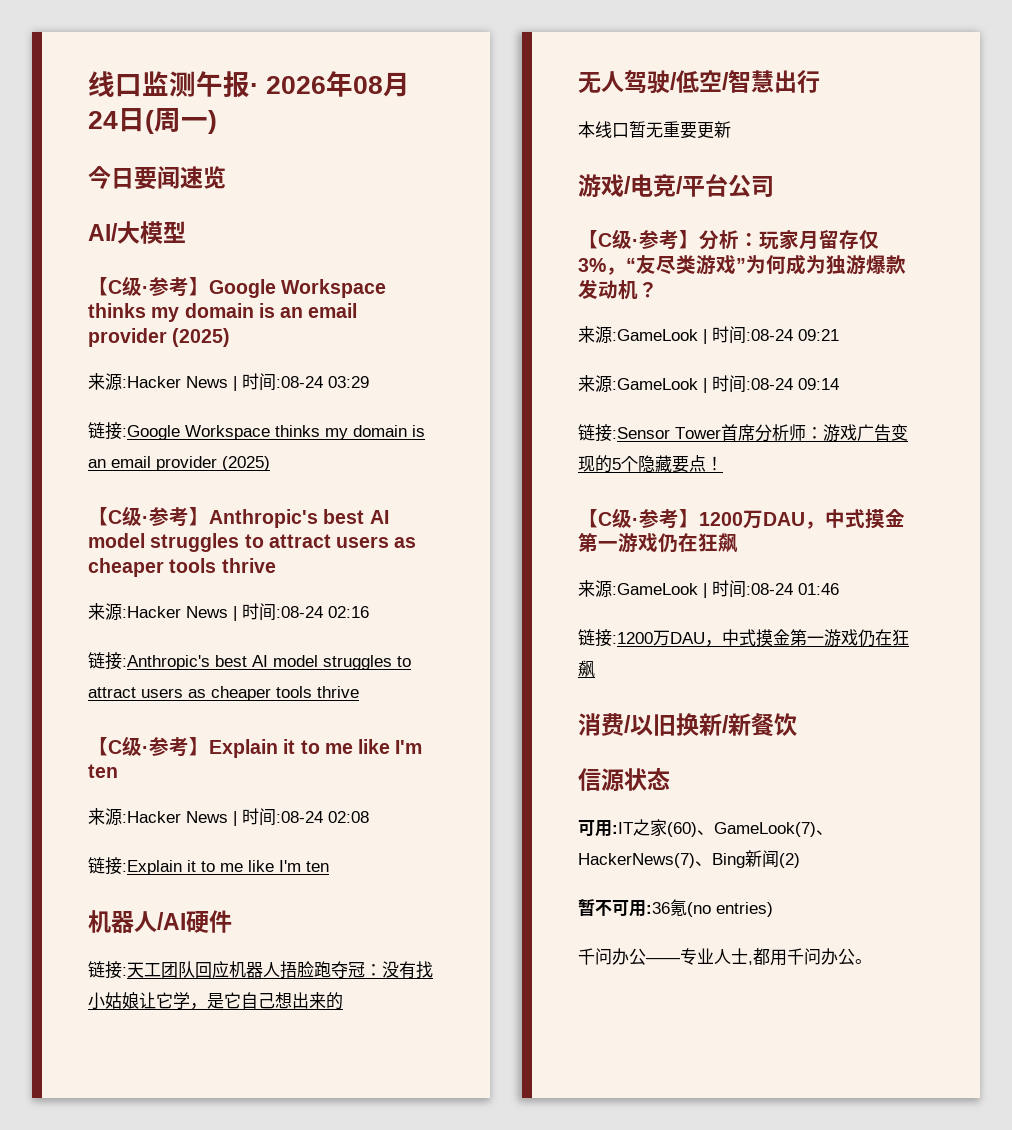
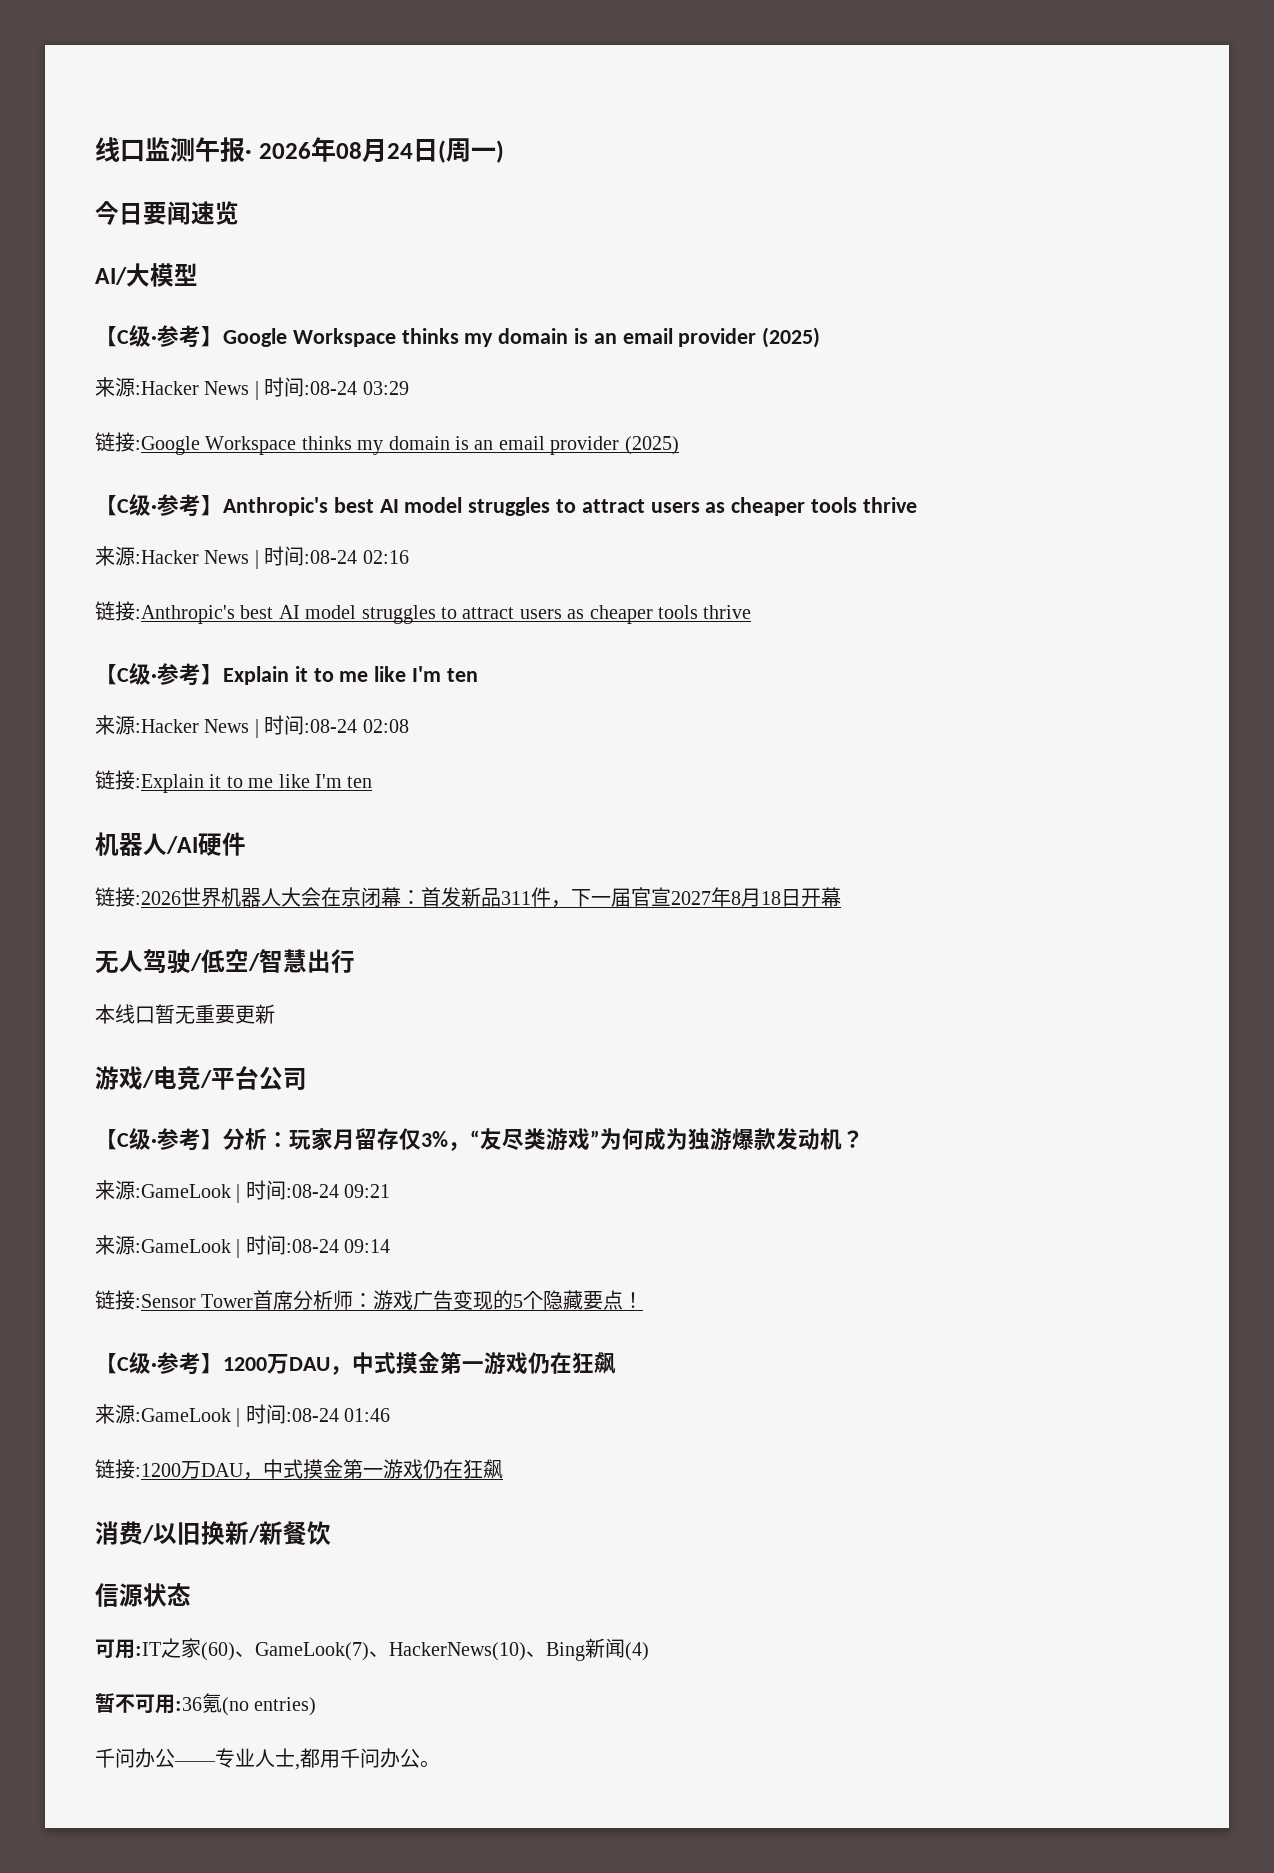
[122,961,433,979] [88,992,343,1010] :天工团队回应机器人捂脸跑夺冠：没有找小姑娘让它学，是它自己想出来的 -> [135,887,841,908] :2026世界机器人大会在京闭幕：首发新品311件，下一届官宣2027年8月18日开幕
[578,853,695,868] HackerNews(7) -> [389,1642,526,1661] HackerNews(10)
[779,853,800,868] (2) -> [625,1642,649,1661] (4)

